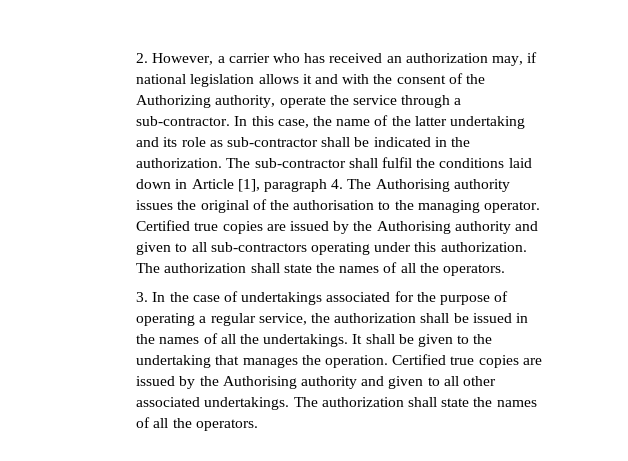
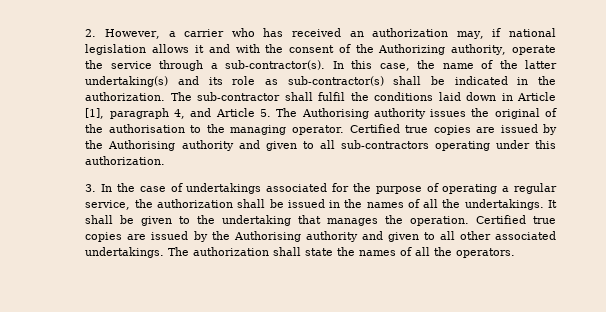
[136,116,231,126] sub-contractor. -> [225,60,326,70] sub-contractor(s).
[449,116,525,129] undertaking -> [85,76,169,87] undertaking(s)
[226,137,318,147] sub-contractor -> [287,76,384,86] sub-contractor(s)
[331,179,344,189] 4. -> [173,108,271,119] 4, and Article 5.
[136,262,505,276] The authorization shall state the names of all the operators. -> (166, 160) none

